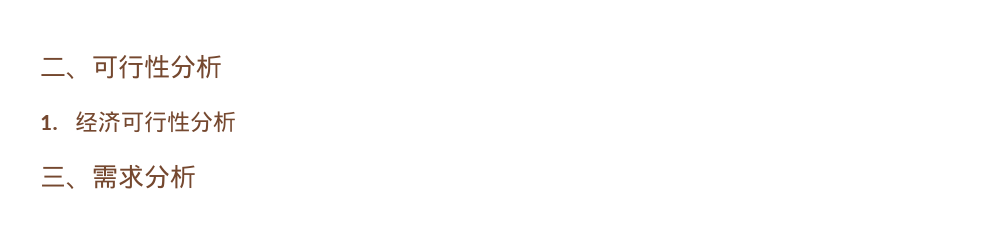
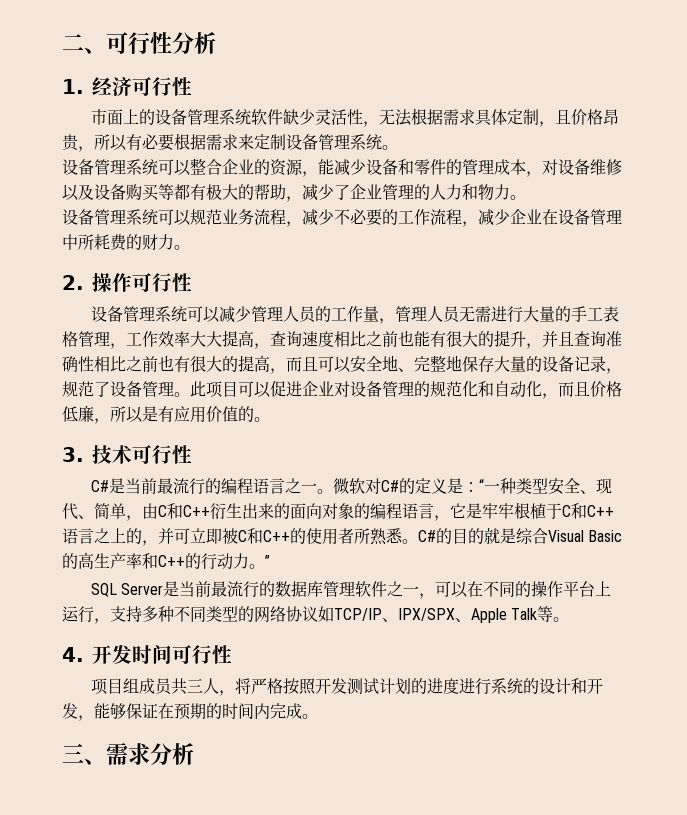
[189,111,236,133] 分析 -> [90,108,619,127] [62,133,398,152] [62,158,622,177] [62,184,526,202] [62,209,622,227] [62,234,190,251] [62,273,192,292] [90,306,619,324] [62,330,622,349] [62,355,622,374] [62,381,622,399] [62,405,270,424] [62,445,192,464] [90,478,612,495] [62,502,614,521] [62,528,623,546] [62,552,270,570] [90,581,612,599] [62,606,570,624] [62,645,232,664] [90,678,603,696] [62,703,318,721] // 市面上的设备管理系统软件缺少灵活性，无法根据需求具体定制，且价格昂贵，所以有必要根据需求来定制设备管理系统。 // 设备管理系统可以整合企业的资源，能减少设备和零件的管理成本，对设备维修以及设备购买等都有极大的帮助，减少了企业管理的人力和物力。 // 设备管理系统可以规范业务流程，减少不必要的工作流程，减少企业在设备管理中所耗费的财力。 // 2.操作可行性 // 设备管理系统可以减少管理人员的工作量，管理人员无需进行大量的手工表格管理，工作效率大大提高，查询速度相比之前也能有很大的提升，并且查询准确性相比之前也有很大的提高，而且可以安全地、完整地保存大量的设备记录，规范了设备管理。此项目可以促进企业对设备管理的规范化和自动化，而且价格低廉，所以是有应用价值的。 // 3.技术可行性 // C#是当前最流行的编程语言之一。微软对C#的定义是：“一种类型安全、现代、简单，由C和C++衍生出来的面向对象的编程语言，它是牢牢根植于C和C++语言之上的，并可立即被C和C++的使用者所熟悉。C#的目的就是综合Visual Basic的高生产率和C++的行动力。” // SQL Server是当前最流行的数据库管理软件之一，可以在不同的操作平台上运行，支持多种不同类型的网络协议如TCP/IP、IPX/SPX、Apple Talk等。 // 4.开发时间可行性 // 项目组成员共三人，将严格按照开发测试计划的进度进行系统的设计和开发，能够保证在预期的时间内完成。

